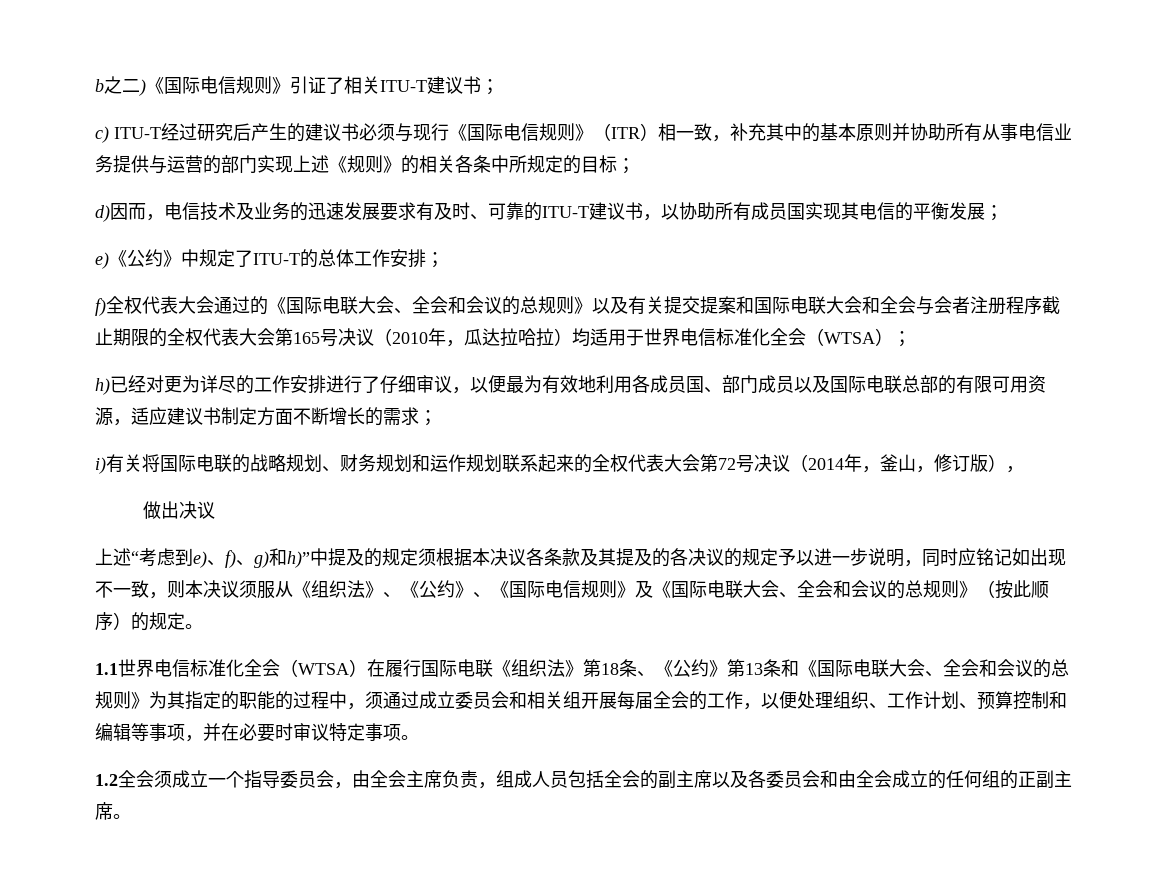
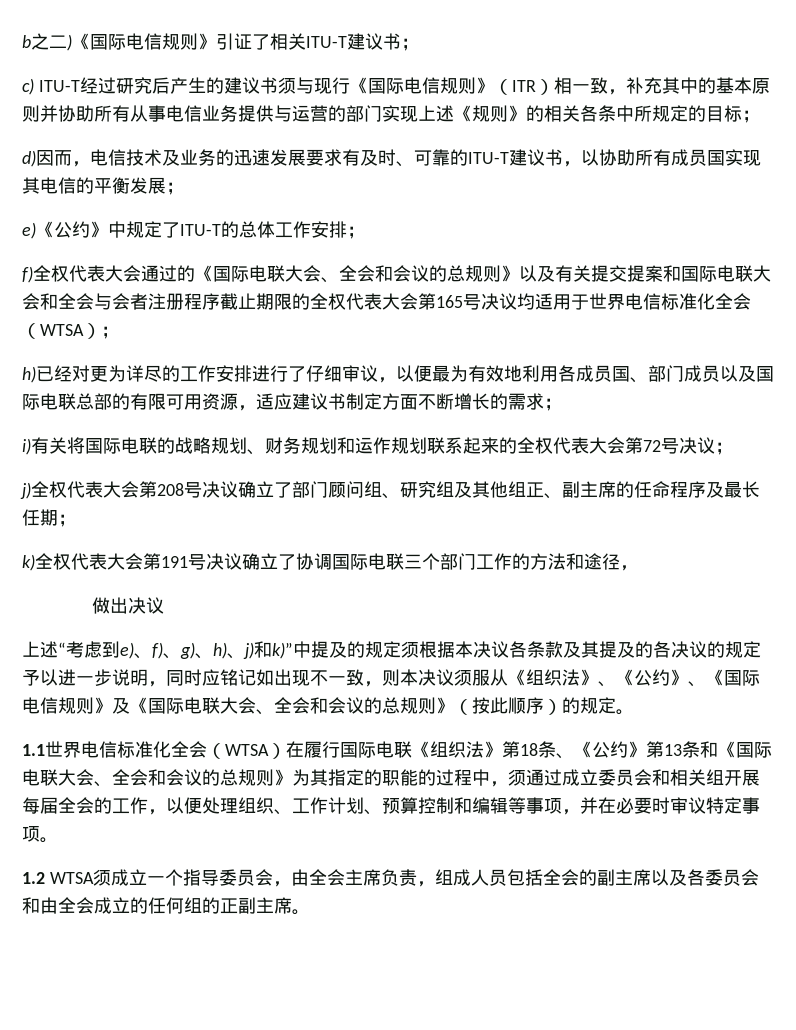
[359,123,377,141] 必 -> (278, 85) none
[374,328,572,347] （2010年，瓜达拉哈拉） -> (517, 301) none
[790,454,1006,473] （2014年，釜山，修订版） -> [715,442,733,455] [20,481,760,499] [22,509,76,527] [22,553,620,571] ； // j)全权代表大会第208号决议确立了部门顾问组、研究组及其他组正、副主席的任命程序及最长任期； // k)全权代表大会第191号决议确立了协调国际电联三个部门工作的方法和途径
[269,548,310,568] 和h)” -> [195,641,293,659] 、h)、j)和k)”
[118,770,154,788] 全会 -> [49,872,94,884] WTSA

